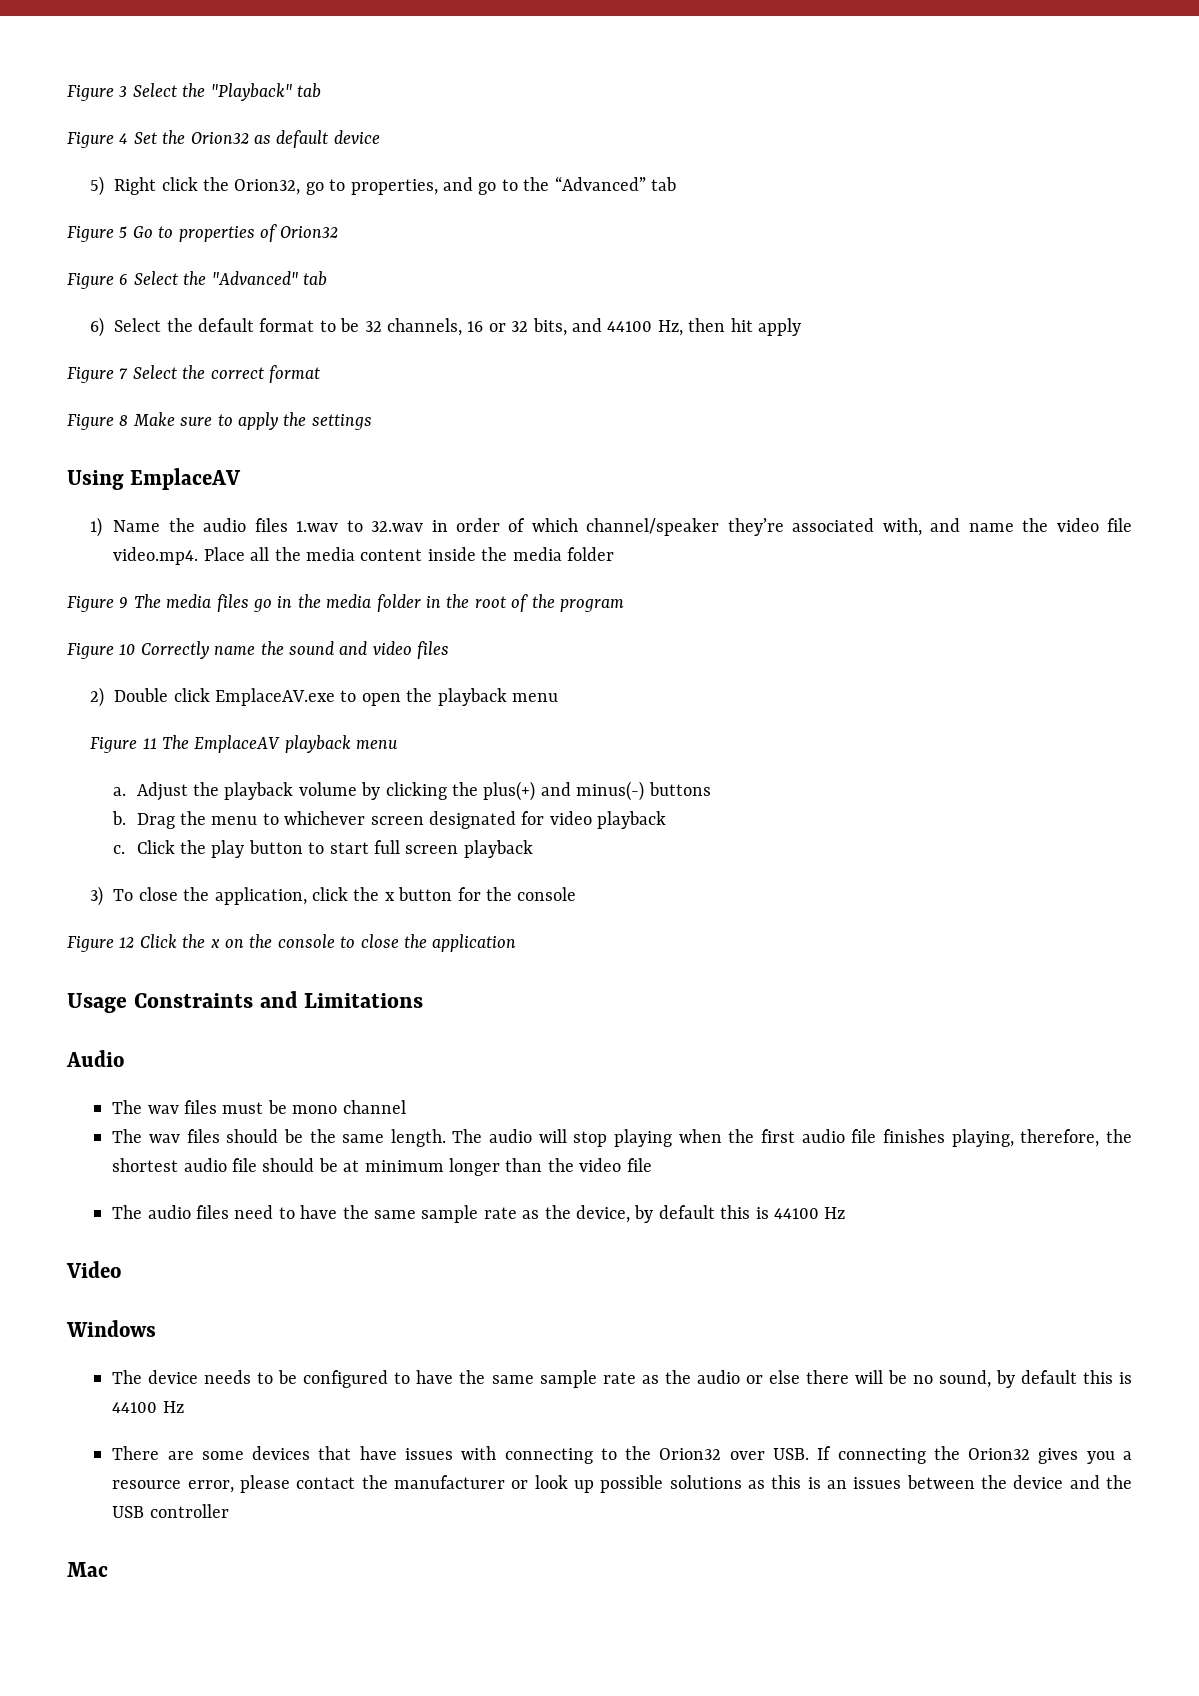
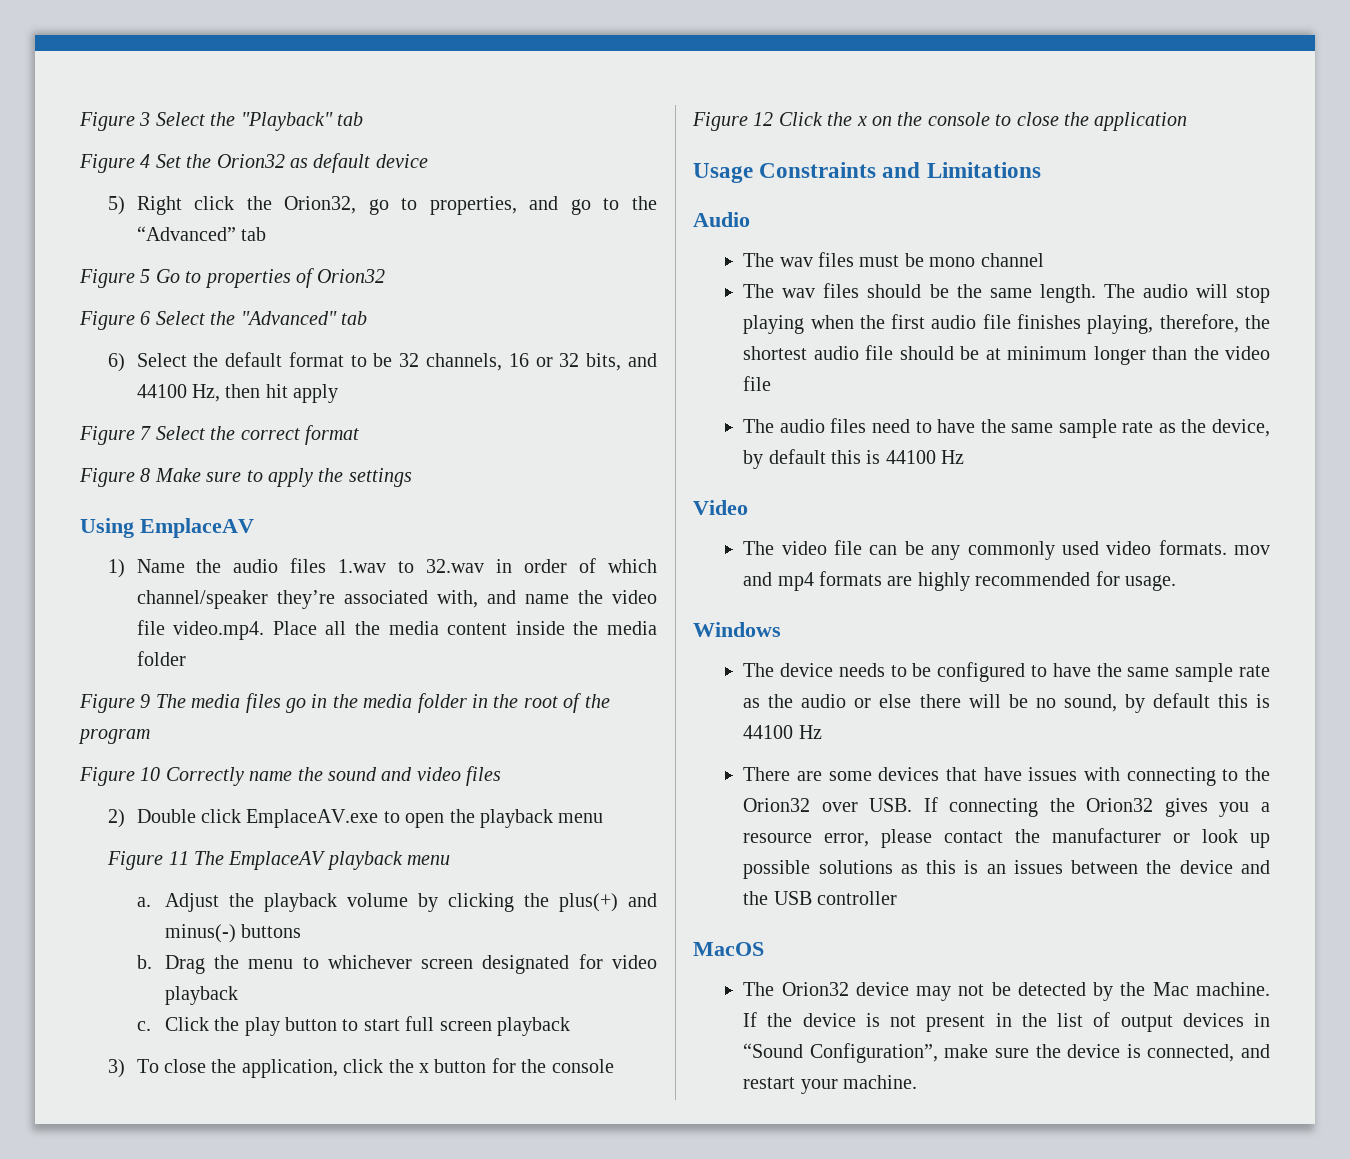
(121, 1269) none -> [743,540,1270,560] [743,571,1177,591] // The video file can be any commonly used video formats. mov and mp4 formats are highly recommended for usage.
[67,1562,108,1577] Mac -> [693,942,764,956] [743,982,1270,1001] [743,1012,1270,1032] [743,1043,1270,1063] [743,1075,918,1094] MacOS // The Orion32 device may not be detected by the Mac machine. If the device is not present in the list of output devices in “Sound Configuration”, make sure the device is connected, and restart your machine.

